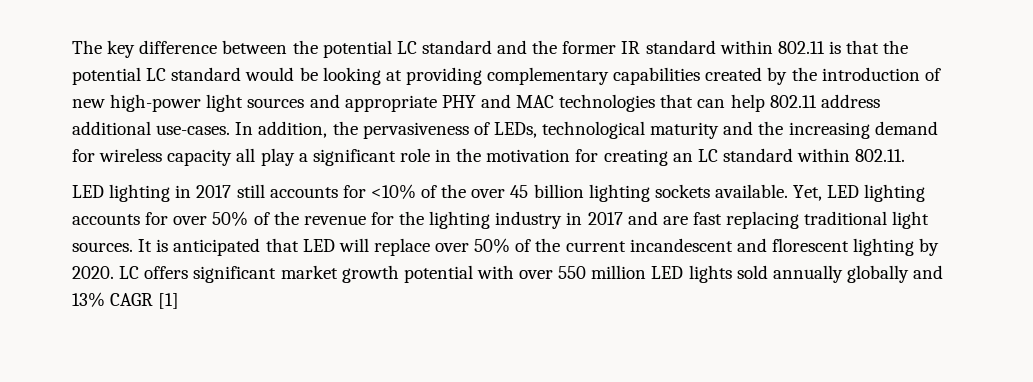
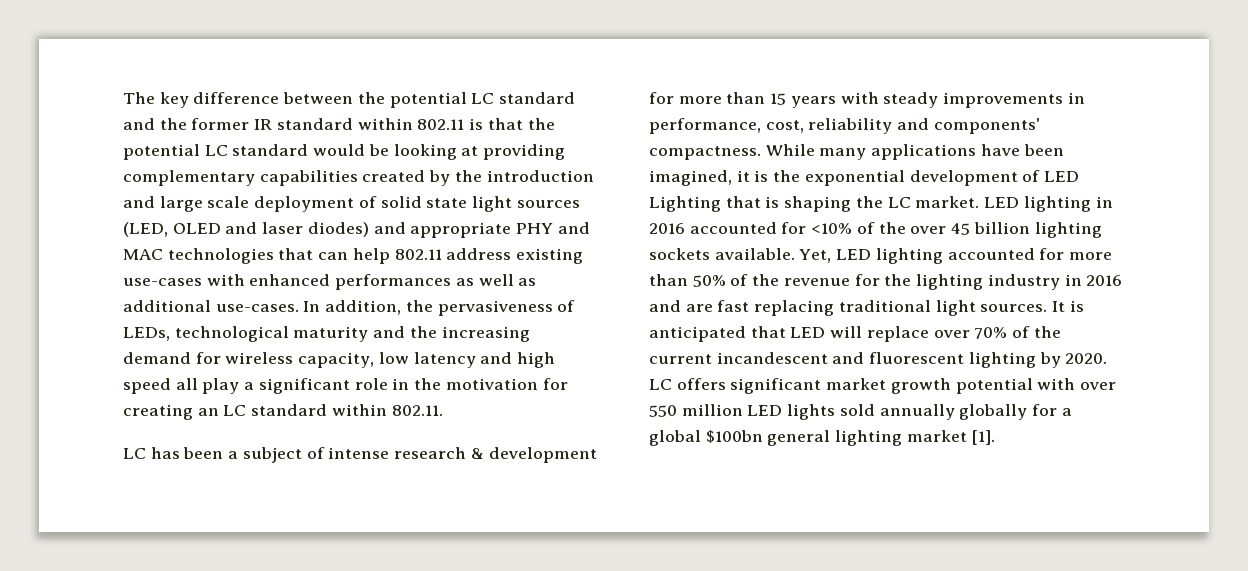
[924,68,941,81] [72,94,305,112] of new high-power light sources -> [123,196,580,212] [123,222,369,237] and large scale deployment of solid state light sources (LED, OLED and laser diodes)
(880, 101) none -> [516,248,584,264] [123,274,537,290] existing use-cases with enhanced performances as well as
[167,149,233,166] capacity -> [298,352,556,368] [123,378,171,394] capacity, low latency and high speed
[72,184,338,202] LED lighting in 2017 still accounts -> [123,447,597,463] [649,92,1085,108] [649,118,1040,134] [649,144,1064,160] [649,170,1080,186] [649,196,1113,212] [649,222,777,234] LC has been a subject of intense research & development for more than 15 years with steady improvements in performance, cost, reliability and components' compactness. While many applications have been imagined, it is the exponential development of LED Lighting that is shaping the LC market. LED lighting in 2016 accounted
[72,212,208,225] accounts for over -> [947,248,1113,260] [649,274,688,286] accounted for more than
[587,212,623,225] 2017 -> [1086,275,1123,286] 2016
[474,238,511,253] 50% -> [974,327,1008,339] 70%
[771,238,849,252] florescent -> [869,352,965,364] fluorescent
[913,265,944,279] [72,292,180,309] and 13% CAGR [1] -> [1032,404,1072,416] [649,430,995,446] for a global $100bn general lighting market [1].

